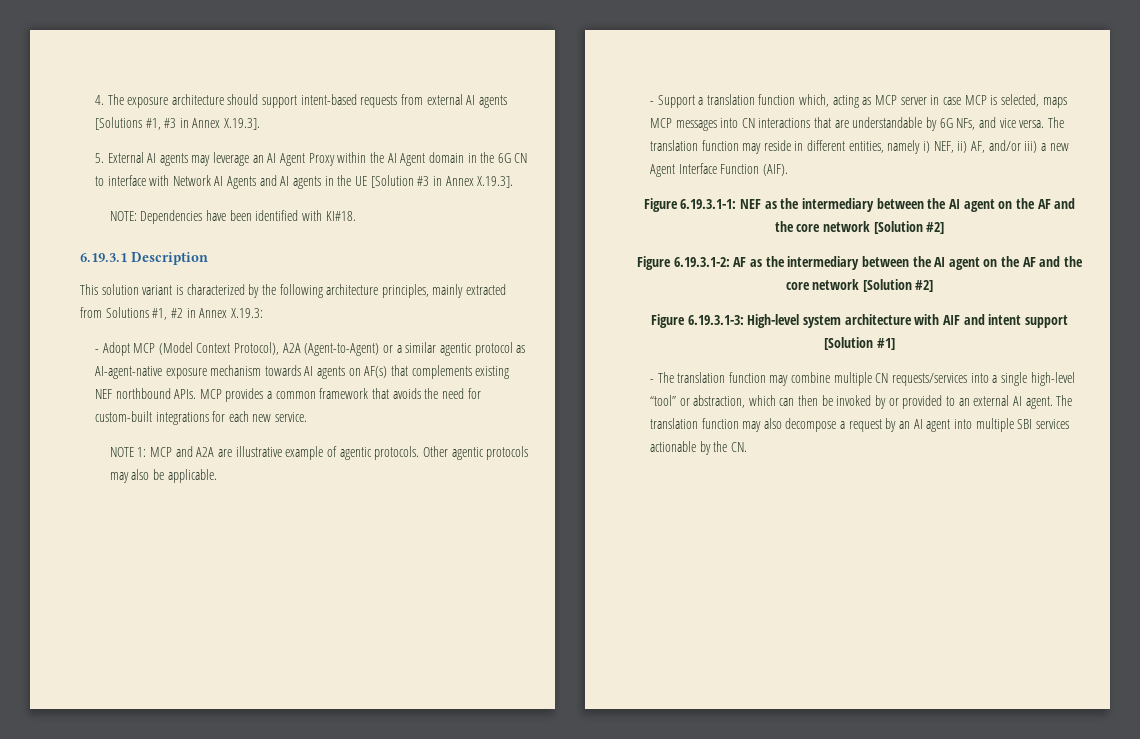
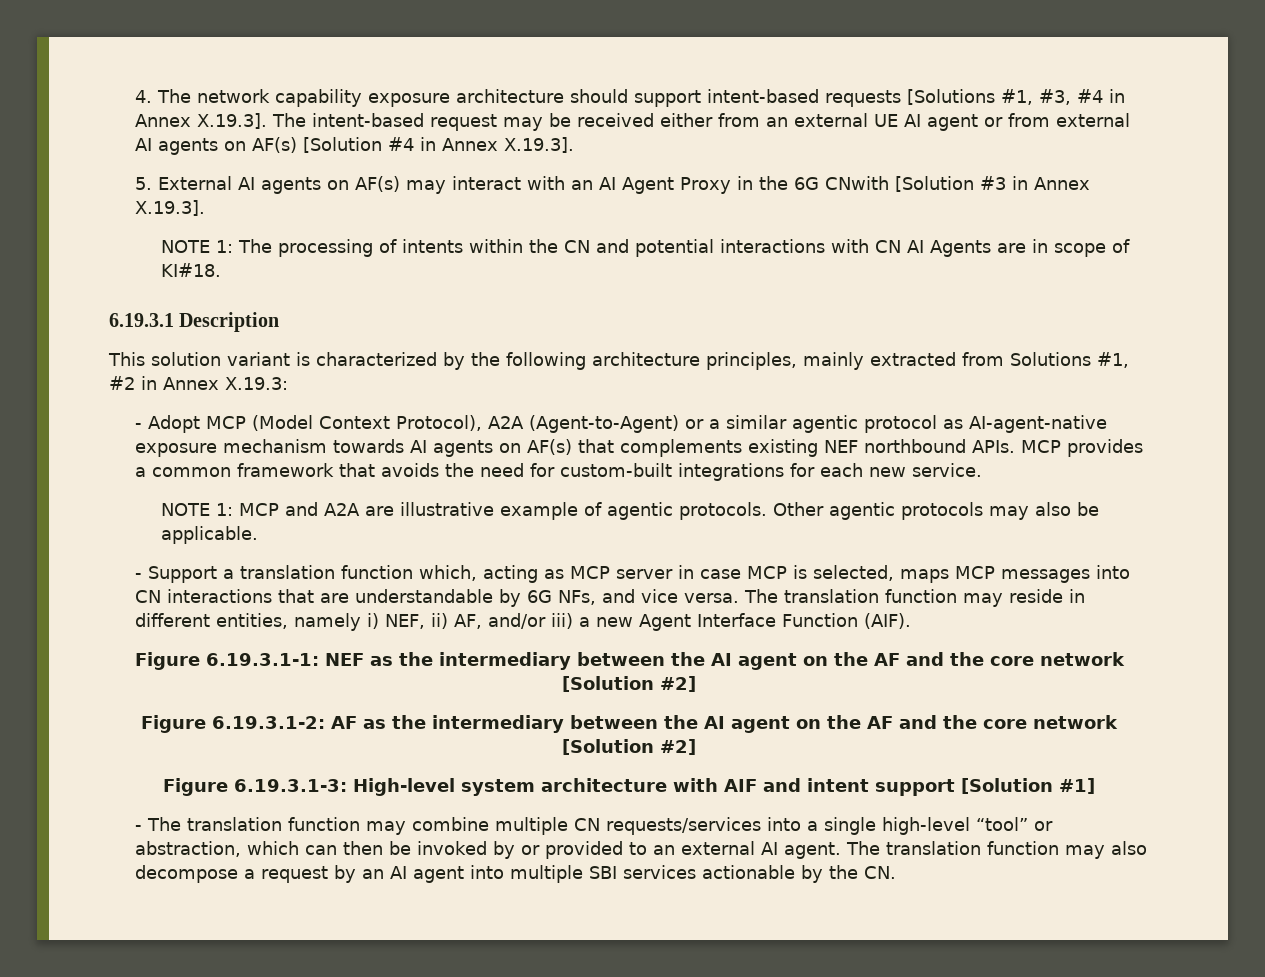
(124, 99) none -> [196,89,362,107] network capability
[401,94,507,108] [94,117,177,130] from external AI agents [Solutions #1, #3 -> [906,89,1125,105] [134,113,1130,131] [134,137,414,155] [Solutions #1, #3, #4 in Annex X.19.3]. The intent-based request may be received either from an external UE AI agent or from external AI agents on AF(s) [Solution #4
[191,152,528,166] [94,175,367,189] may leverage an AI Agent Proxy within the AI Agent domain in the 6G CN to interface with Network AI Agents and AI agents in the UE -> [326,176,889,194] on AF(s) may interact with an AI Agent Proxy in the 6G CNwith
[109,210,322,224] NOTE: Dependencies have been identified with -> [160,239,1130,257] NOTE 1: The processing of intents within the CN and potential interactions with CN AI Agents are in scope of

